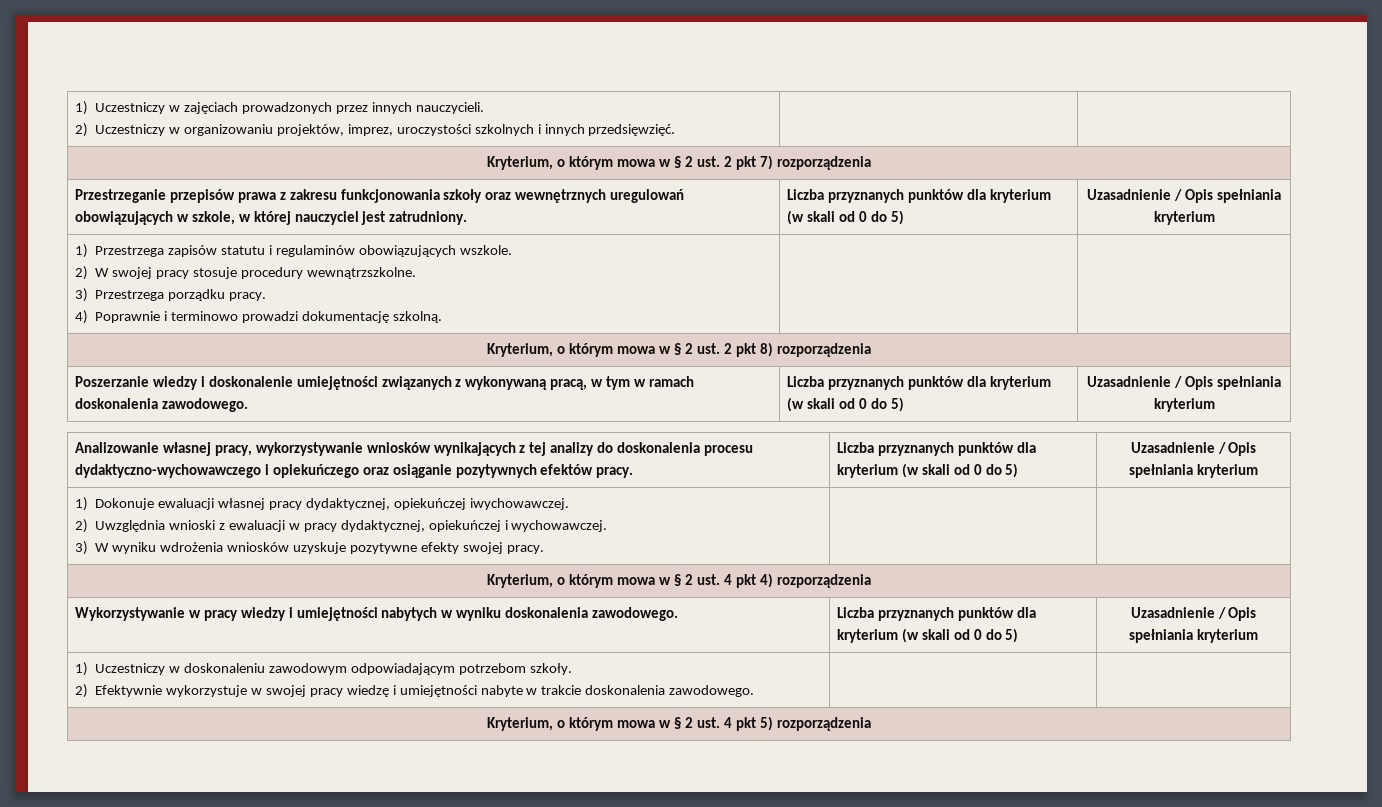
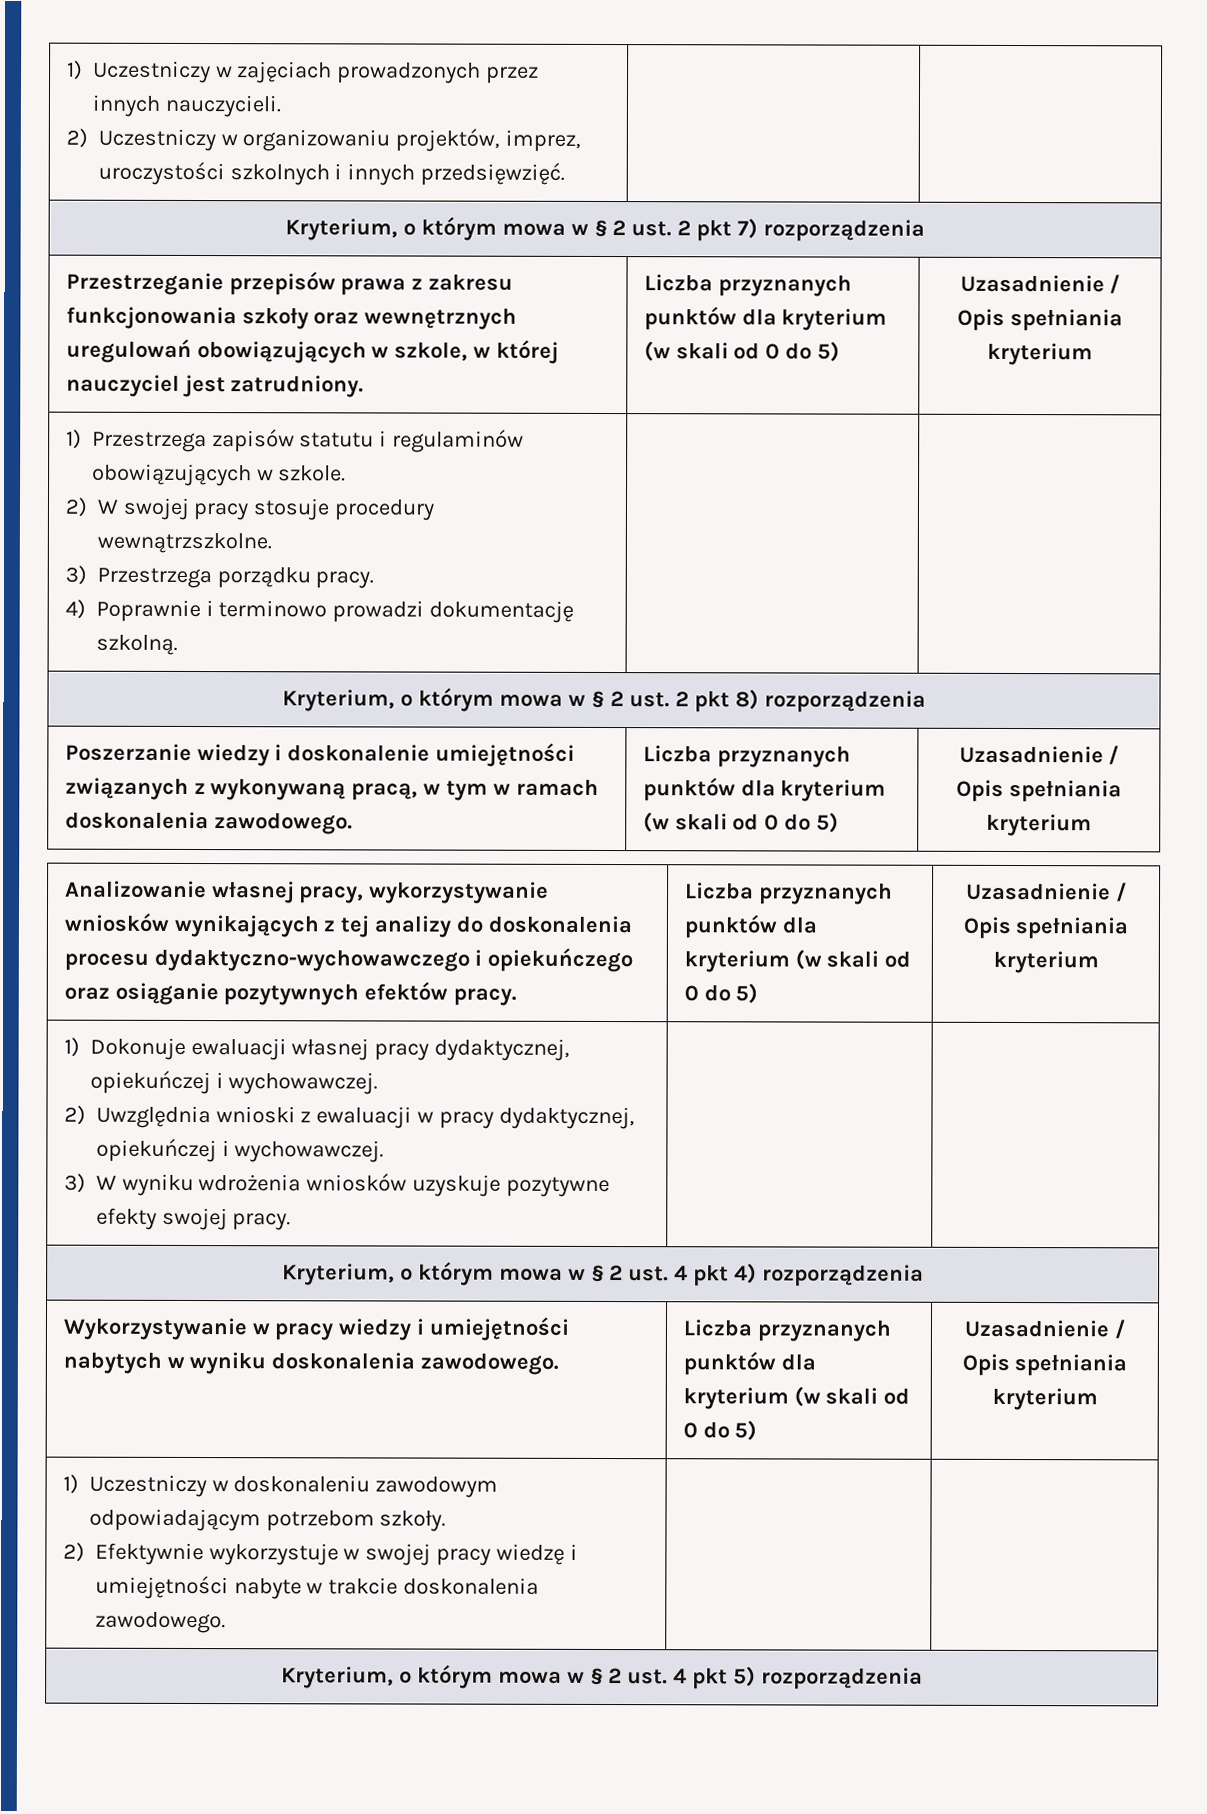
[459,245,512,255] wszkole. -> [256,465,347,482] w szkole.
[469,498,569,510] iwychowawczej. -> [215,1072,379,1095] i wychowawczej.

